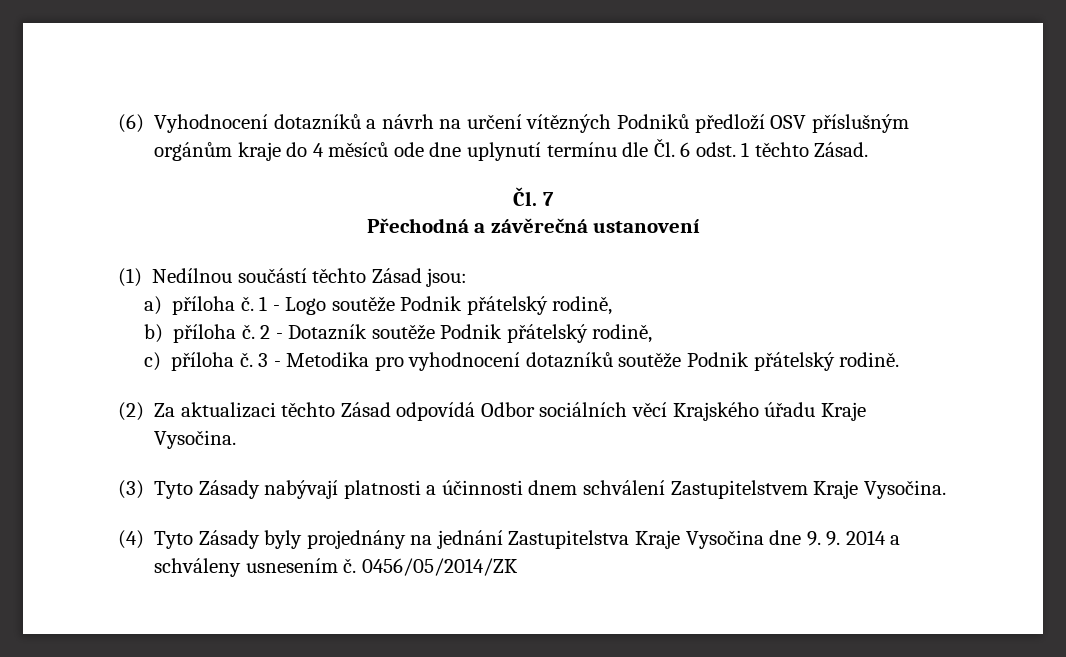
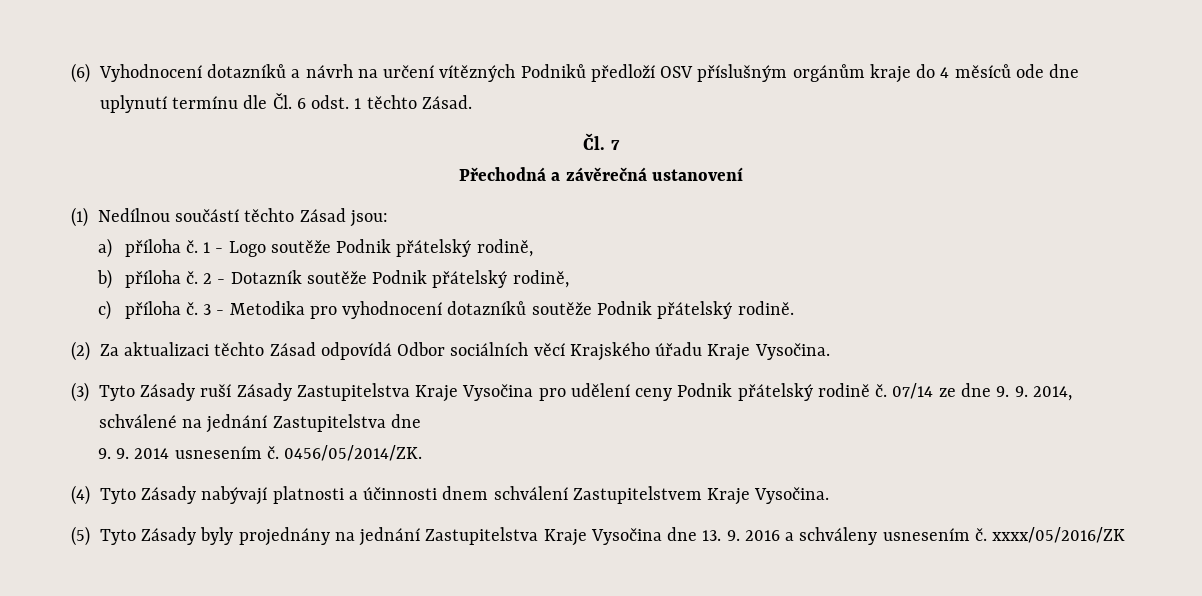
(260, 489) none -> [200,383,1072,402] [98,414,421,433] [97,445,423,461] [71,485,197,505] ruší Zásady Zastupitelstva Kraje Vysočina pro udělení ceny Podnik přátelský rodině č. 07/14 ze dne 9. 9. 2014, schválené na jednání Zastupitelstva dne // 9. 9. 2014 usnesením č. 0456/05/2014/ZK. // (4) Tyto Zásady
[118,530,144,549] (4) -> [71,526,90,546] (5)
[806,530,886,546] 9. 9. 2014 -> [702,530,780,541] 13. 9. 2016
[361,558,518,576] 0456/05/2014/ZK -> [992,527,1126,543] xxxx/05/2016/ZK

